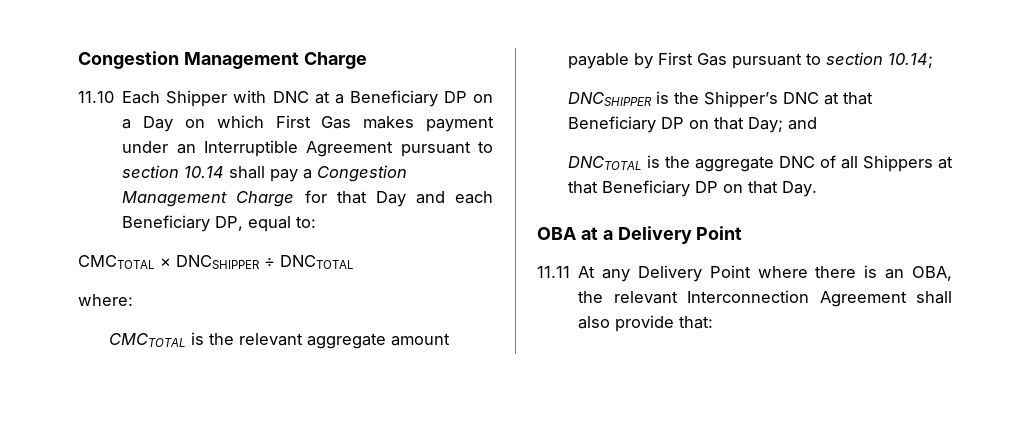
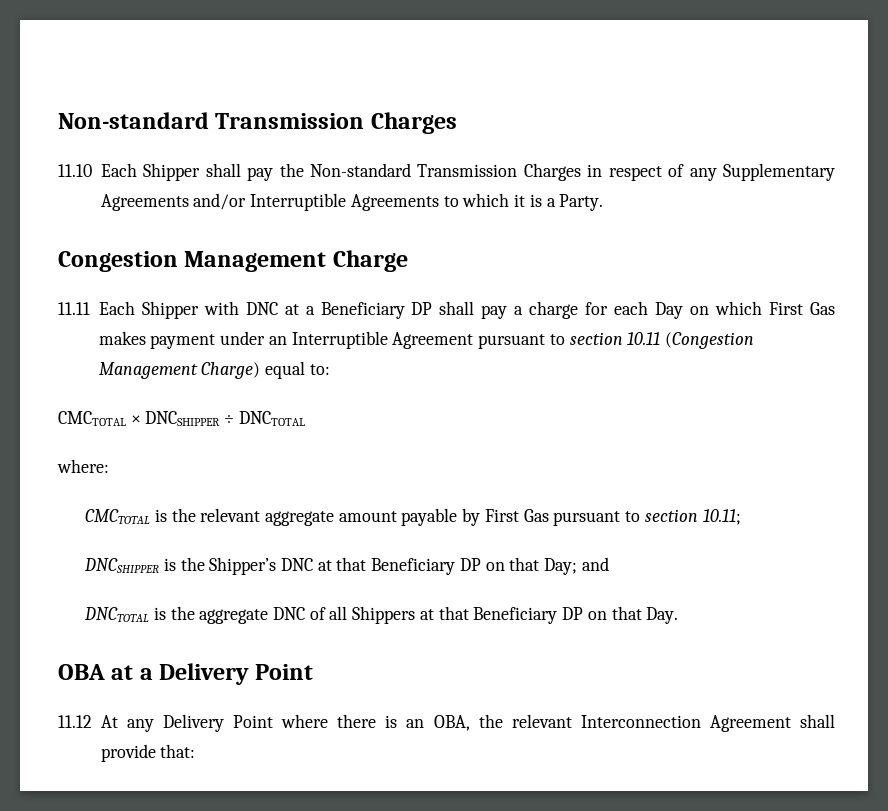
(78, 60) none -> [58,112,457,134] [58,163,835,181] [100,193,604,211] Non-standard Transmission Charges // 11.10 Each Shipper shall pay the Non-standard Transmission Charges in respect of any Supplementary Agreements and/or Interruptible Agreements to which it is a Party. //
[78,91,114,103] 11.10 -> [58,302,90,315] 11.11
[473,94,493,103] [122,119,132,129] on a -> [439,301,649,319] shall pay a charge for each
[184,165,408,182] [122,190,493,207] [122,215,244,232] 10.14 shall pay a Congestion Management Charge for that Day and each Beneficiary DP, -> [627,332,755,349] [98,362,261,379] 10.11 (Congestion Management Charge)
[887,53,933,68] 10.14; -> [702,509,741,525] 10.11;
[537,266,570,278] 11.11 -> [58,715,92,728] 11.12
[578,316,611,329] also -> (835, 721) none

